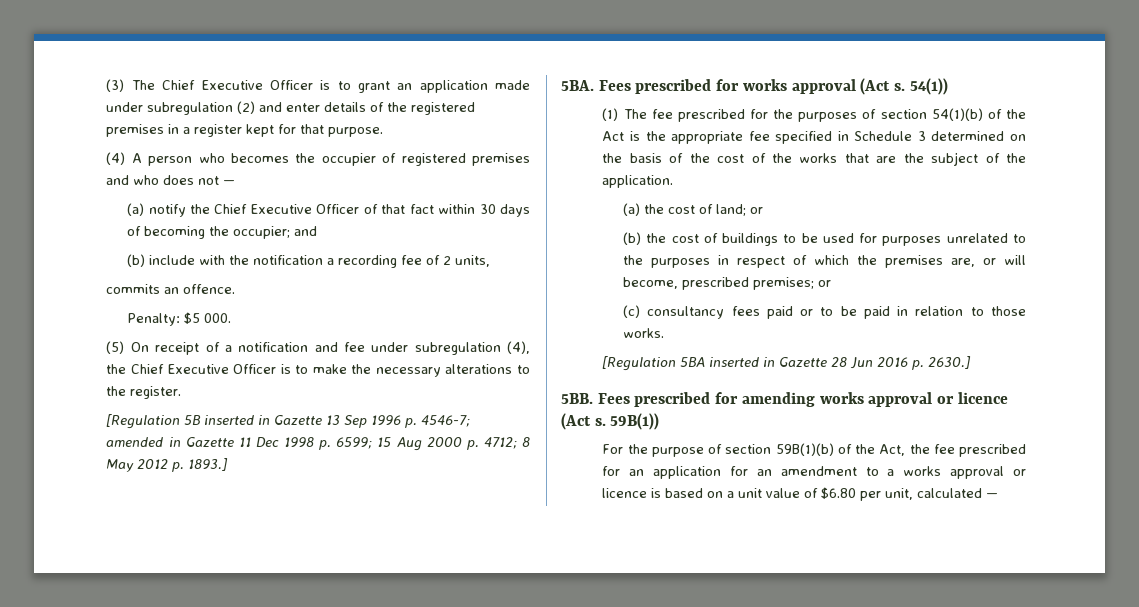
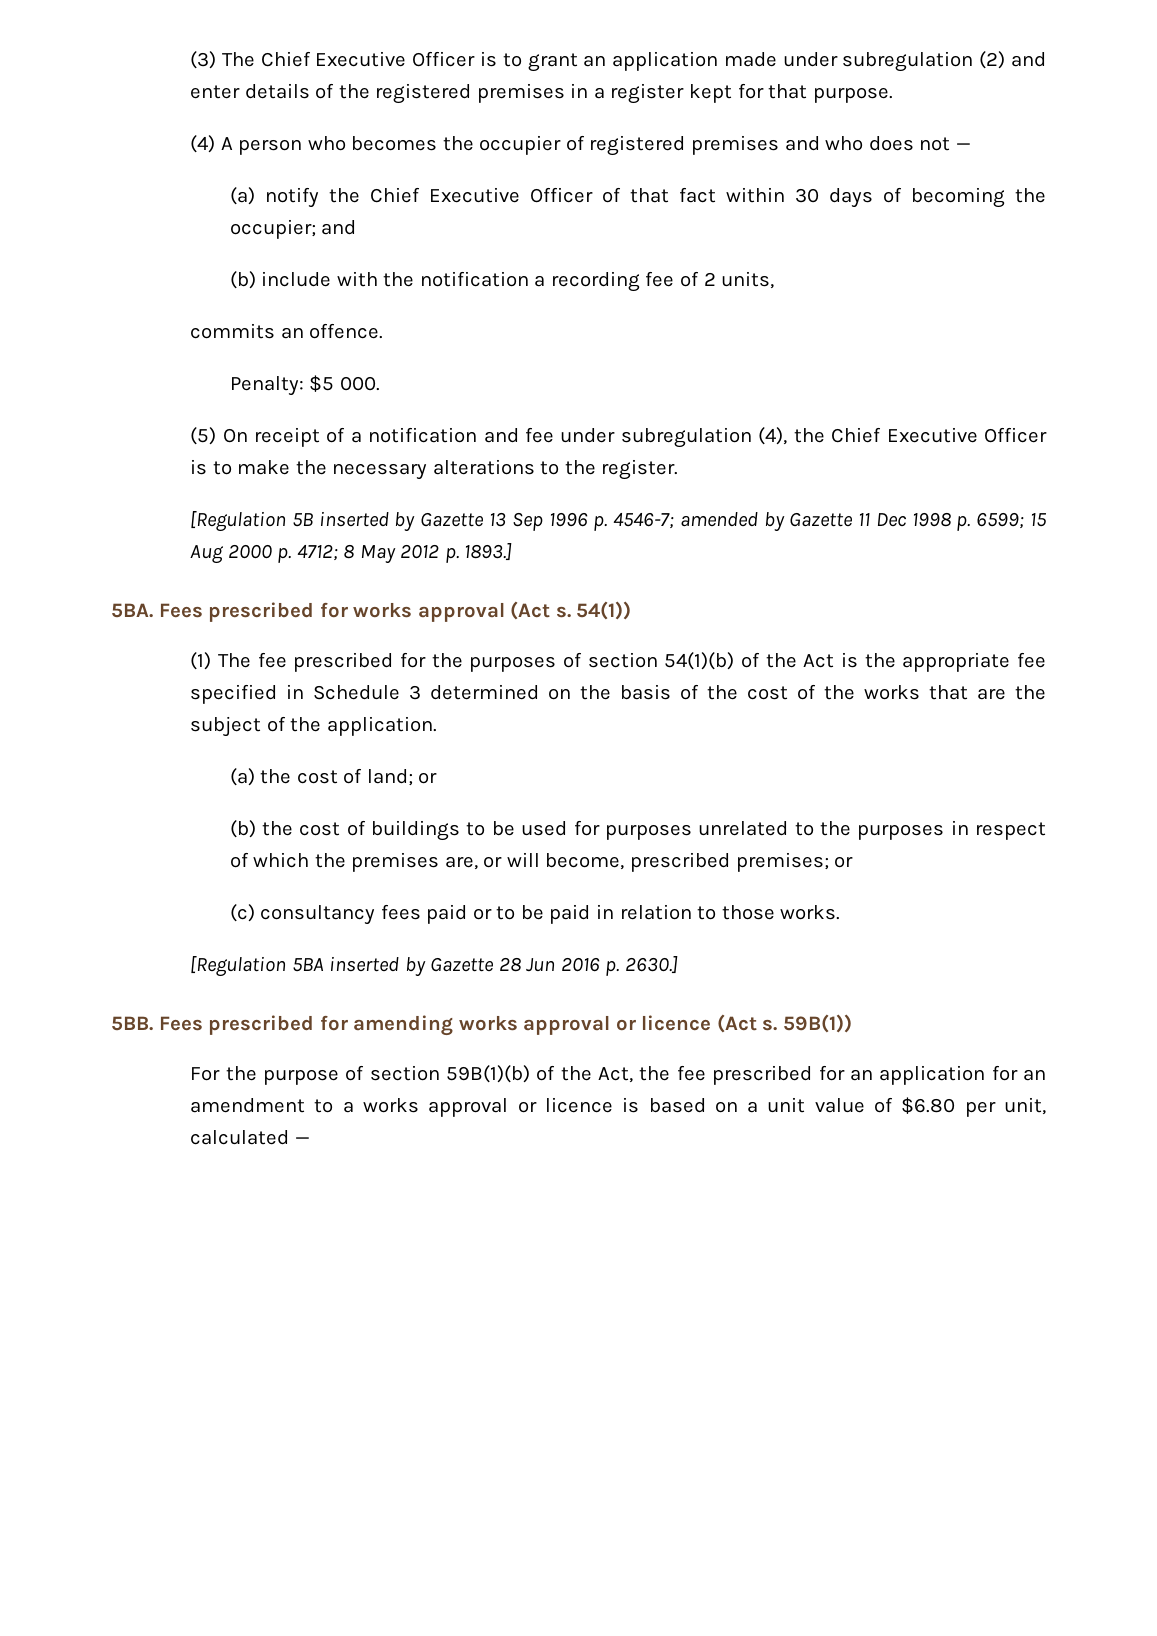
[258,415,271,425] in -> [394,512,416,532] by
[168,437,181,447] in -> [763,512,785,532] by
[763,357,776,367] in -> [404,957,426,977] by

